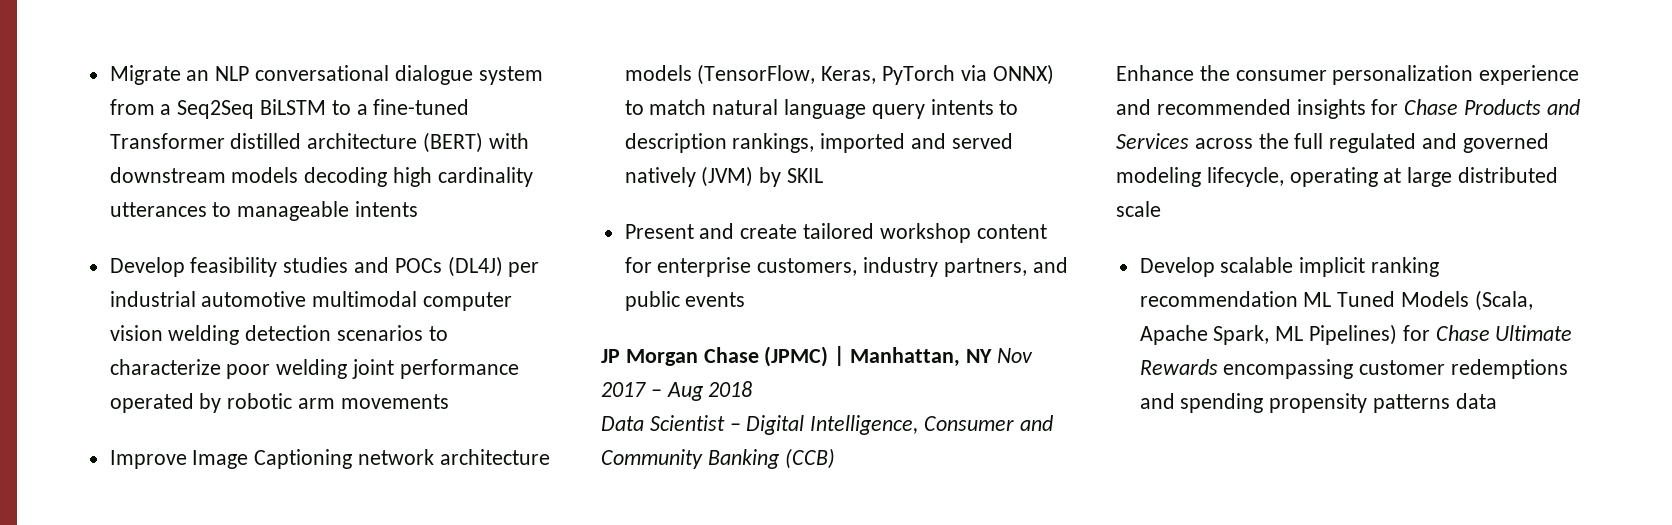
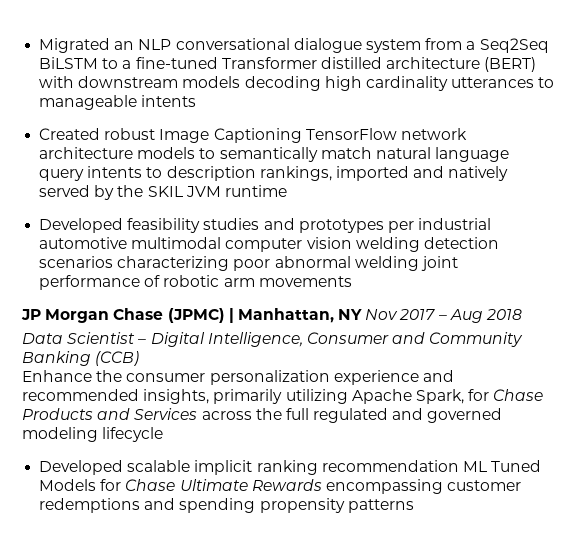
[109,65,181,85] Migrate -> [39,38,111,53] Migrated
[109,256,540,277] [109,291,513,311] [109,325,448,345] [109,359,519,379] [109,393,449,413] [109,450,187,469] Develop feasibility studies and POCs (DL4J) per industrial automotive multimodal computer vision welding detection scenarios to characterize poor welding joint performance operated by robotic arm movements // Improve -> [39,128,156,140] Created robust
(353, 459) none -> [305,128,397,140] TensorFlow
[697,64,1054,85] [624,100,644,115] (TensorFlow, Keras, PyTorch via ONNX) to -> [199,147,318,162] to semantically
[951,133,1013,149] [624,166,824,187] [624,223,1047,243] [624,257,1068,277] [624,291,746,311] served natively (JVM) by SKIL // Present and create tailored workshop content for enterprise customers, industry partners, and public events -> [448,166,509,181] [39,185,287,200] [39,218,492,233] [39,237,499,252] [39,256,458,271] [39,275,352,290] natively served by the SKIL JVM runtime // Developed feasibility studies and prototypes per industrial automotive multimodal computer vision welding detection scenarios characterizing poor abnormal welding joint performance of robotic arm movements
[1296,99,1366,119] insights -> [143,389,464,404] insights, primarily utilizing Apache Spark,
[1206,167,1559,187] [1116,201,1161,217] [1139,257,1215,277] lifecycle, operating at large distributed scale // Develop -> [102,427,164,442] [39,460,124,475] lifecycle // Developed
[1474,290,1533,311] [1139,324,1398,345] (Scala, Apache Spark, ML Pipelines) -> (97, 485) none
[1455,393,1497,409] data -> (414, 506) none

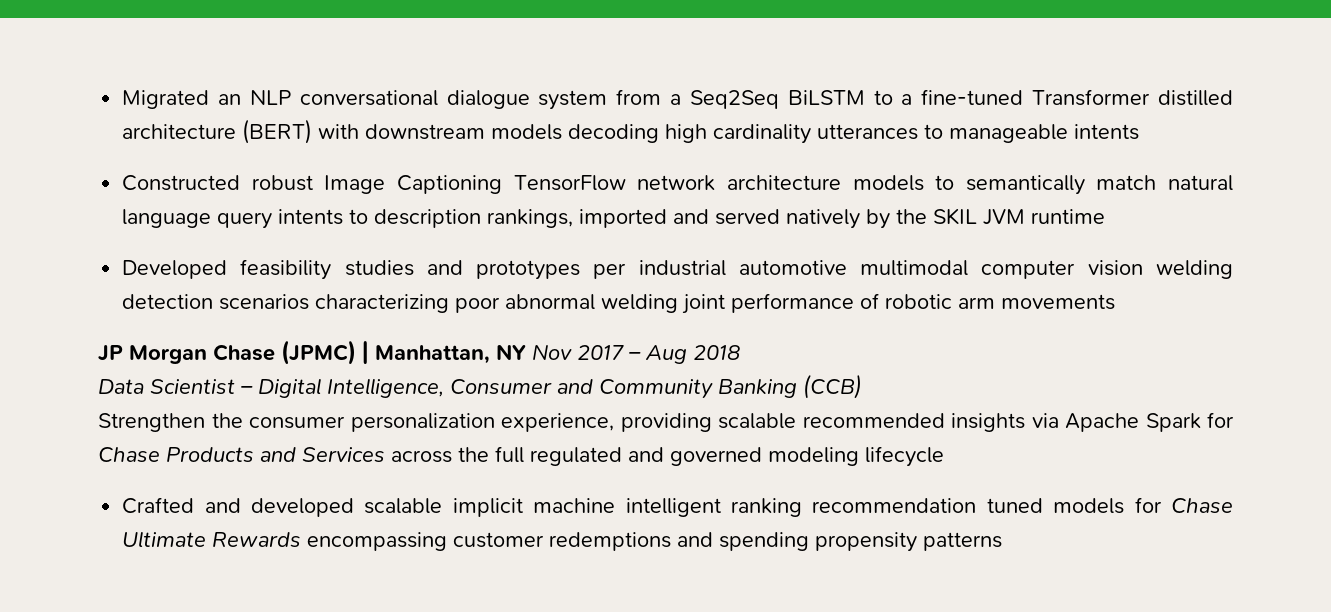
[39,128,101,140] Created -> [122,175,241,191] Constructed
[448,166,509,181] [39,185,91,197] natively served -> [715,209,861,229] served natively
[22,370,92,382] Enhance -> [98,413,205,432] Strengthen
[333,370,454,385] [22,389,464,404] experience and recommended insights, primarily utilizing Apache Spark, -> [501,413,1201,432] experience, providing scalable recommended insights via Apache Spark
[39,460,542,475] [39,479,97,491] Developed scalable implicit ranking recommendation ML Tuned Models -> [122,497,1125,517] Crafted and developed scalable implicit machine intelligent ranking recommendation tuned models

